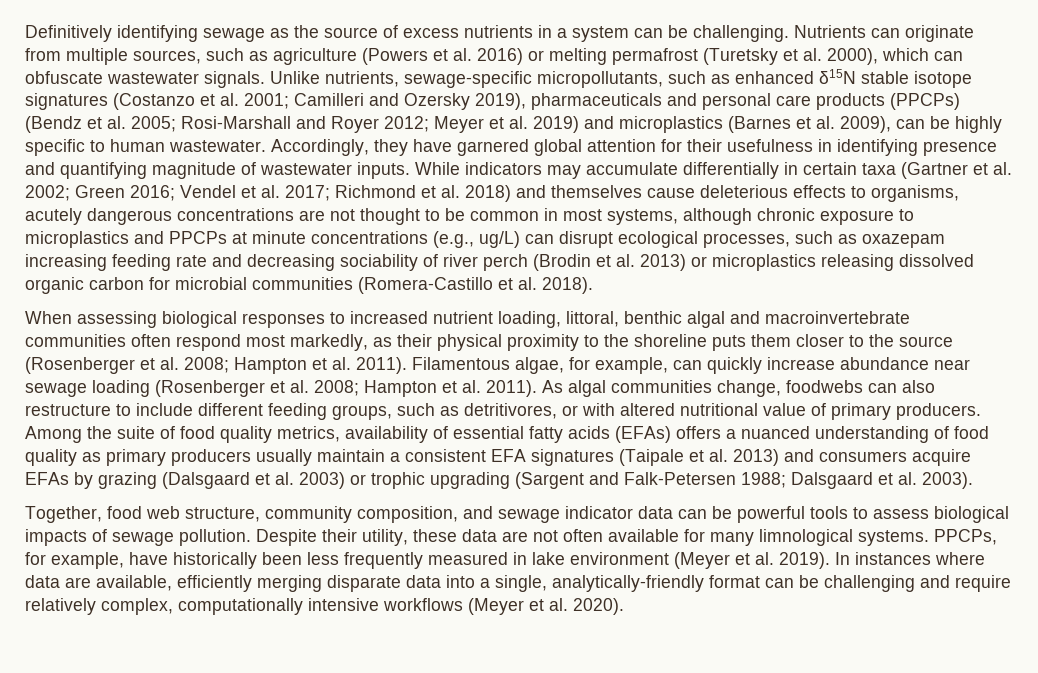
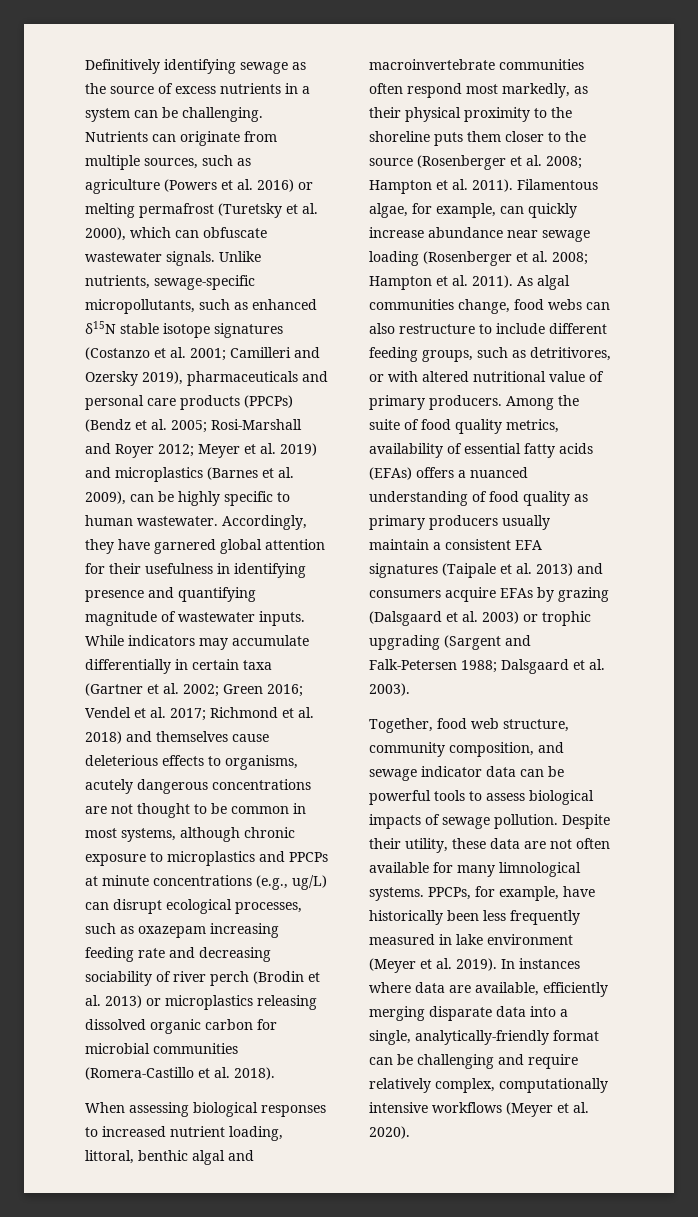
[786,380,863,393] foodwebs -> [514,299,582,310] food webs

